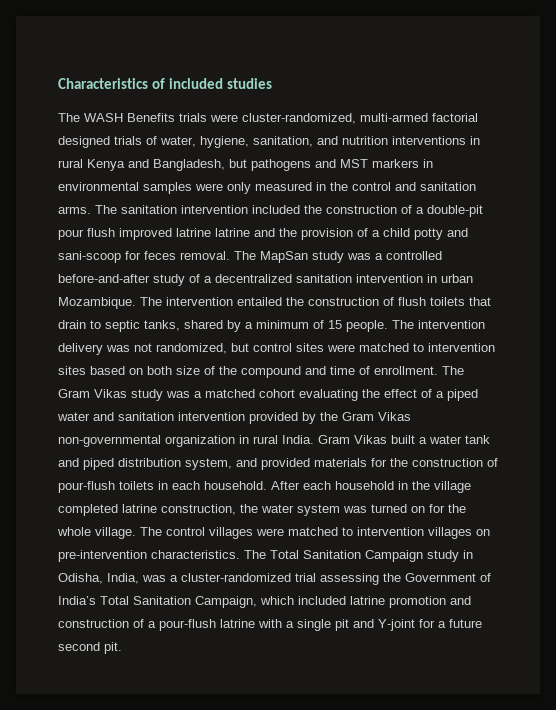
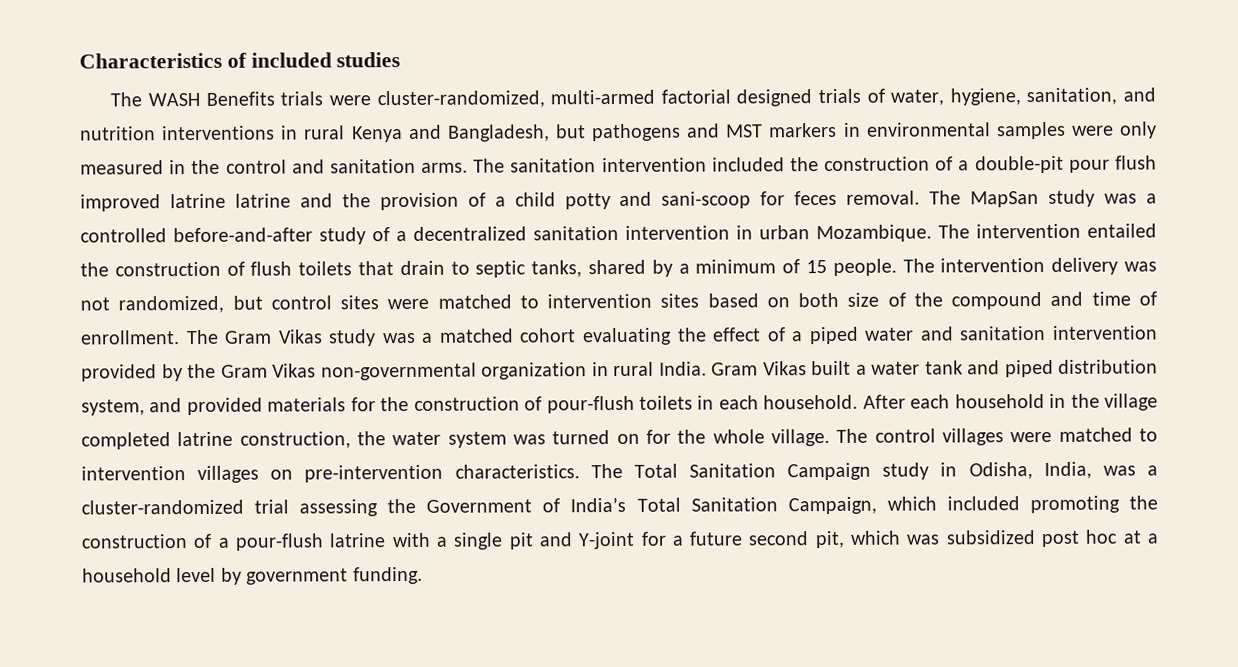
[350,596,471,608] latrine promotion and -> [1029,495,1159,514] promoting the
[104,642,122,654] pit. -> [814,529,1159,549] [82,566,423,585] pit, which was subsidized post hoc at a household level by government funding.

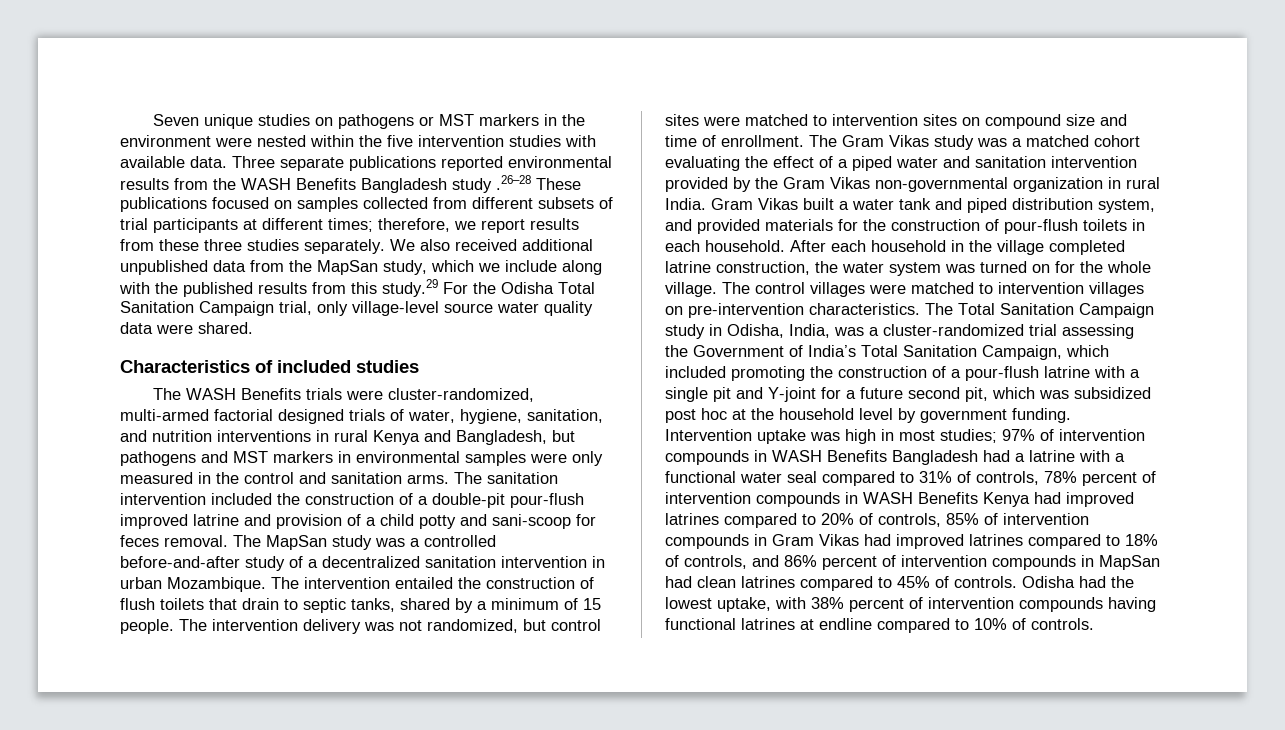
(79, 60) none -> [152,114,585,129] [120,135,596,147] [120,156,612,171] [120,175,581,193] [120,197,613,212] [120,218,579,233] [120,239,593,254] [120,260,602,275] [119,279,595,297] [120,301,593,316] [120,322,253,334] Seven unique studies on pathogens or MST markers in the environment were nested within the five intervention studies with available data. Three separate publications reported environmental results from the WASH Benefits Bangladesh study .26–28 These publications focused on samples collected from different subsets of trial participants at different times; therefore, we report results from these three studies separately. We also received additional unpublished data from the MapSan study, which we include along with the published results from this study.29 For the Odisha Total Sanitation Campaign trial, only village-level source water quality data were shared. //
[1068,155,1157,173] [80,193,371,212] pour flush improved latrine latrine and the -> [510,493,584,508] [120,514,271,529] pour-flush improved latrine and
[707,292,1043,310] based on both size of the compound -> [962,114,1095,129] on compound size
[1147,533,1159,544] a -> [751,408,774,420] the
(423, 575) none -> [665,429,1145,444] [665,450,1125,465] [665,471,1156,486] [665,492,1134,507] [665,513,1089,528] [665,534,1158,549] [665,555,1160,570] [665,576,1134,591] [665,597,1156,612] [665,618,1094,633] Intervention uptake was high in most studies; 97% of intervention compounds in WASH Benefits Bangladesh had a latrine with a functional water seal compared to 31% of controls, 78% percent of intervention compounds in WASH Benefits Kenya had improved latrines compared to 20% of controls, 85% of intervention compounds in Gram Vikas had improved latrines compared to 18% of controls, and 86% percent of intervention compounds in MapSan had clean latrines compared to 45% of controls. Odisha had the lowest uptake, with 38% percent of intervention compounds having functional latrines at endline compared to 10% of controls.

